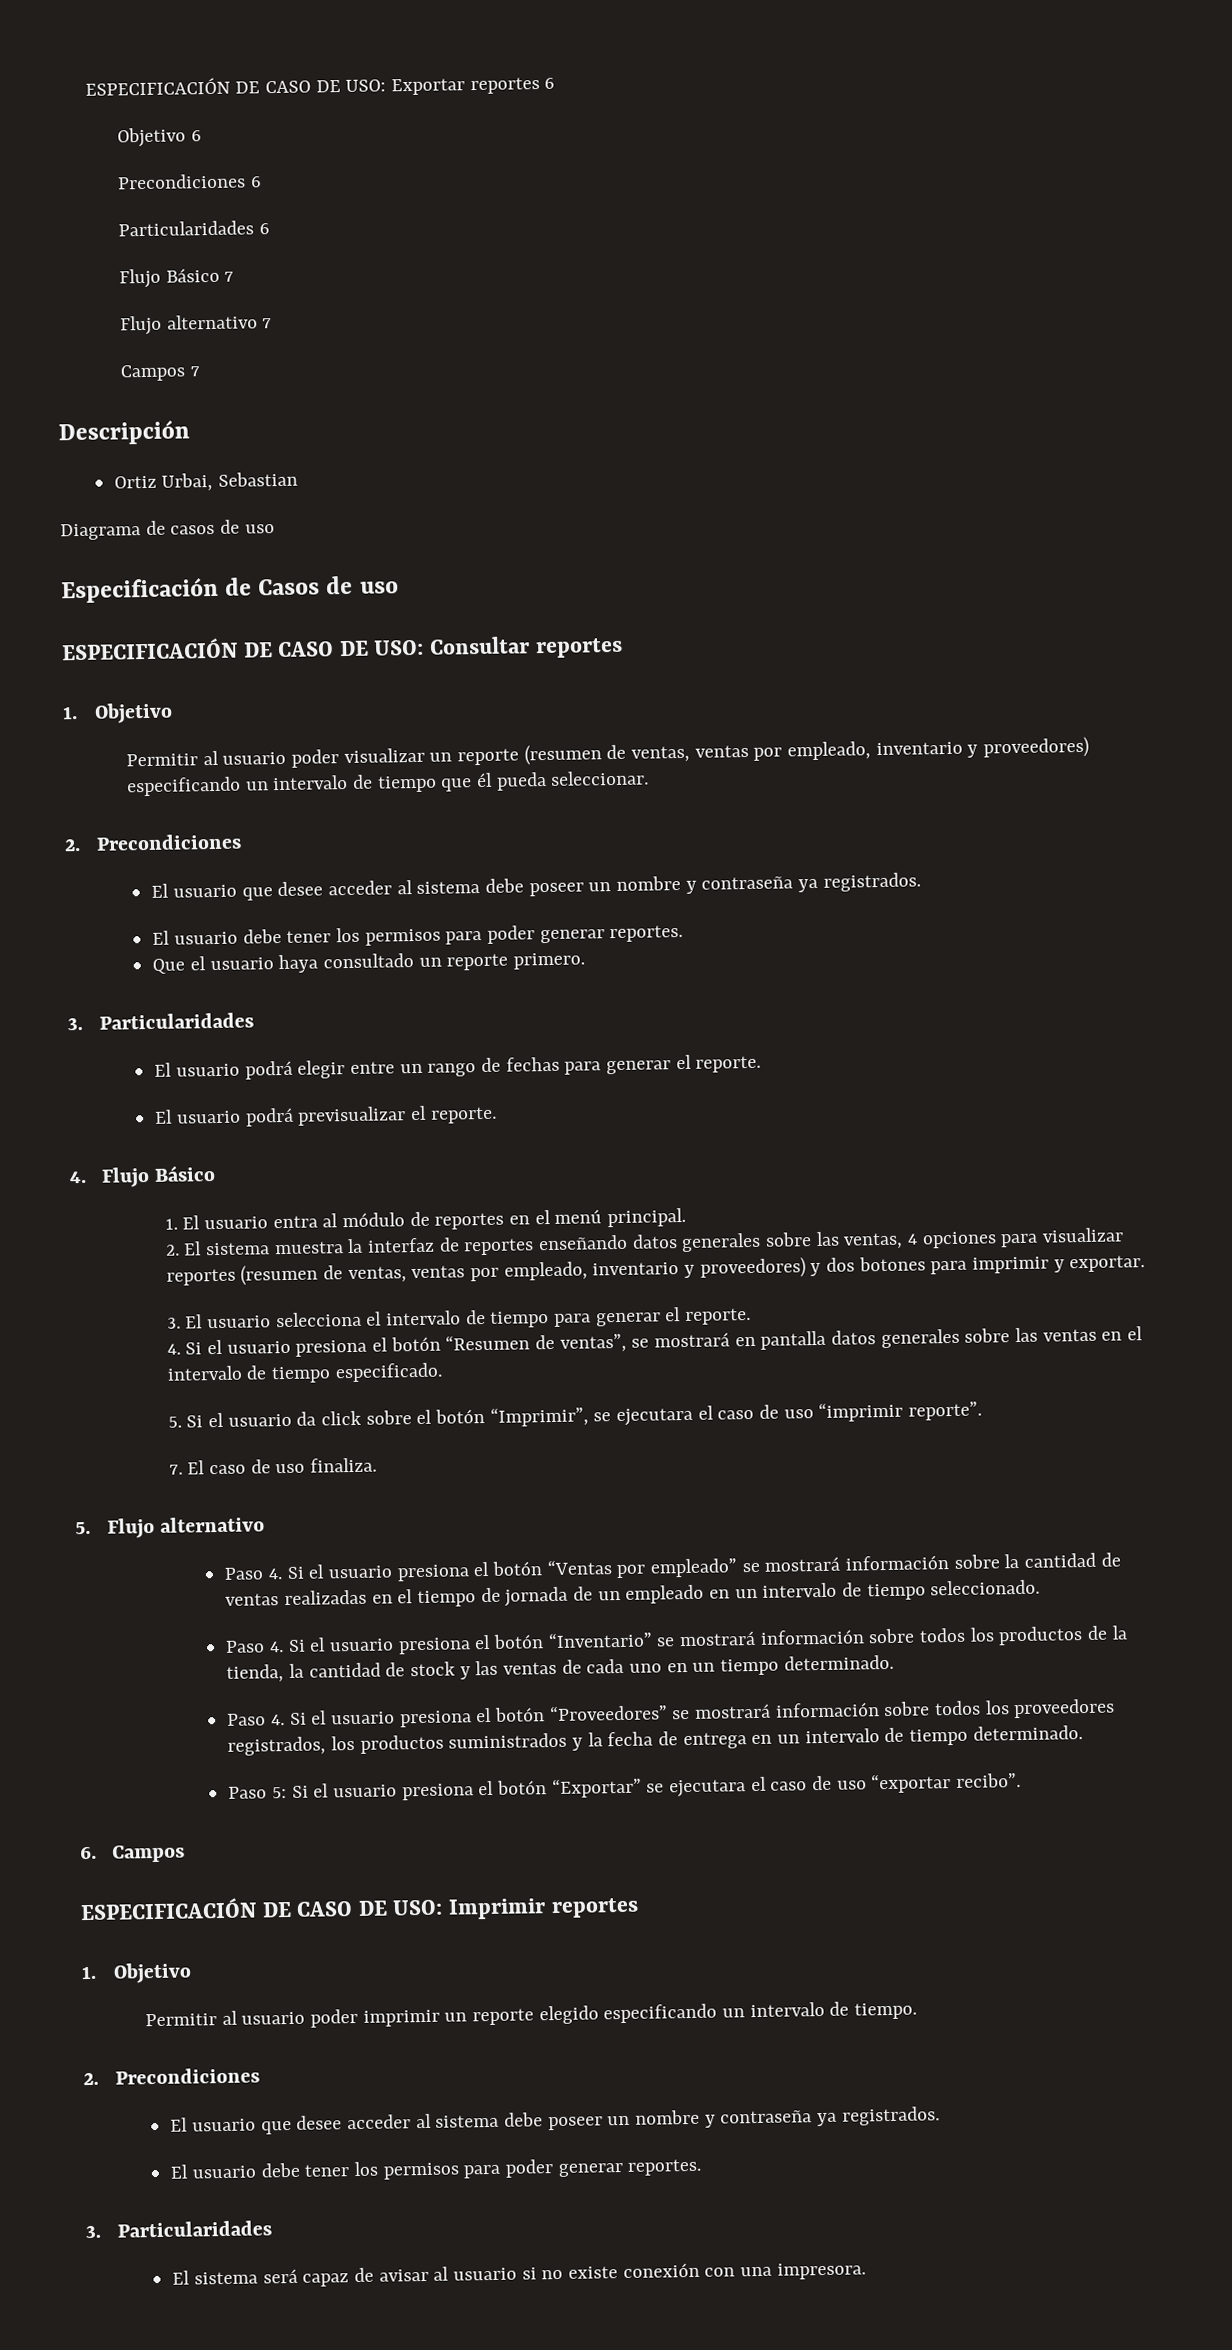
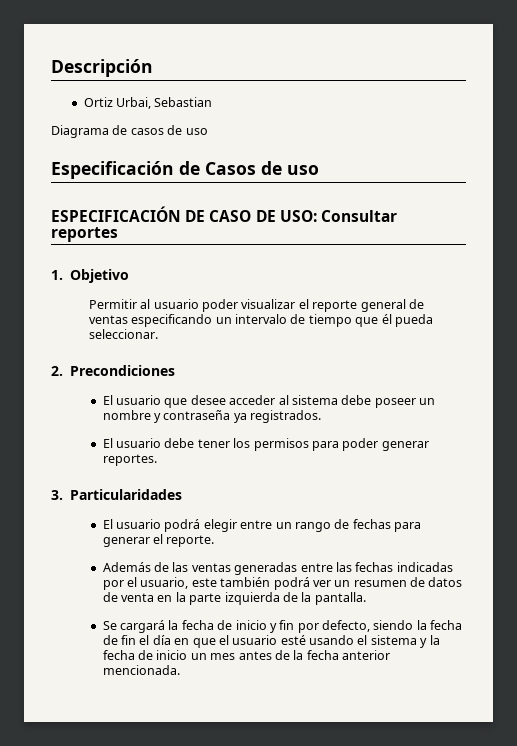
[84,77,556,96] [117,127,202,148] [117,173,262,190] [118,220,270,237] [119,267,235,289] [120,314,273,336] [120,364,200,382] ESPECIFICACIÓN DE CASO DE USO: Exportar reportes 6 // Objetivo 6 // Precondiciones 6 // Particularidades 6 // Flujo Básico 7 // Flujo alternativo 7 // Campos 7 // -> (51, 68) none
[429,736,1090,766] un reporte (resumen de ventas, ventas por empleado, inventario y proveedores) -> [298,299,424,312] [88,315,128,324] el reporte general de ventas
[152,952,585,974] // Que el usuario haya consultado un reporte primero. -> (157, 460) none
[154,1105,497,1127] [69,1165,216,1188] [164,1207,687,1230] [164,1227,1125,1256] [165,1255,1146,1286] [166,1307,752,1329] [166,1326,1144,1357] [166,1362,443,1384] [167,1401,983,1428] [168,1457,377,1475] [75,1516,265,1539] [224,1552,1121,1582] [225,1579,1041,1608] [225,1625,1128,1655] [226,1654,894,1683] [227,1698,1116,1728] [227,1725,1083,1756] [228,1772,1022,1801] [80,1844,185,1863] [80,1897,639,1921] [81,1962,192,1984] [145,2001,918,2028] [83,2067,260,2086] [170,2106,940,2135] [170,2158,703,2180] [85,2220,272,2239] [172,2262,866,2287] El usuario podrá previsualizar el reporte. // 4. Flujo Básico // 1. El usuario entra al módulo de reportes en el menú principal. // 2. El sistema muestra la interfaz de reportes enseñando datos generales sobre las ventas, 4 opciones para visualizar reportes (resumen de ventas, ventas por empleado, inventario y proveedores) y dos botones para imprimir y exportar. // 3. El usuario selecciona el intervalo de tiempo para generar el reporte. // 4. Si el usuario presiona el botón “Resumen de ventas”, se mostrará en pantalla datos generales sobre las ventas en el intervalo de tiempo especificado. // 5. Si el usuario da click sobre el botón “Imprimir”, se ejecutara el caso de uso “imprimir reporte”. // 7. El caso de uso finaliza. // 5. Flujo alternativo // Paso 4. Si el usuario presiona el botón “Ventas por empleado” se mostrará información sobre la cantidad de ventas realizadas en el tiempo de jornada de un empleado en un intervalo de tiempo seleccionado. // Paso 4. Si el usuario presiona el botón “Inventario” se mostrará información sobre todos los productos de la tienda, la cantidad de stock y las ventas de cada uno en un tiempo determinado. // Paso 4. Si el usuario presiona el botón “Proveedores” se mostrará información sobre todos los proveedores registrados, los productos suministrados y la fecha de entrega en un intervalo de tiempo determinado. // Paso 5: Si el usuario presiona el botón “Exportar” se ejecutara el caso de uso “exportar recibo”. // 6. Campos // ESPECIFICACIÓN DE CASO DE USO: Imprimir reportes // 1. Objetivo // Permitir al usuario poder imprimir un reporte elegido especificando un intervalo de tiempo. // 2. Precondiciones // El usuario que desee acceder al sistema debe poseer un nombre y contraseña ya registrados. // El usuario debe tener los permisos para poder generar reportes. // 3. Particularidades // El sistema será capaz de avisar al usuario si no existe conexión con una impresora. -> [102,562,453,575] [102,577,463,590] [102,592,366,605] [102,620,463,633] [102,635,440,648] [102,650,391,660] [102,665,180,675] Además de las ventas generadas entre las fechas indicadas por el usuario, este también podrá ver un resumen de datos de venta en la parte izquierda de la pantalla. // Se cargará la fecha de inicio y fin por defecto, siendo la fecha de fin el día en que el usuario esté usando el sistema y la fecha de inicio un mes antes de la fecha anterior mencionada.

